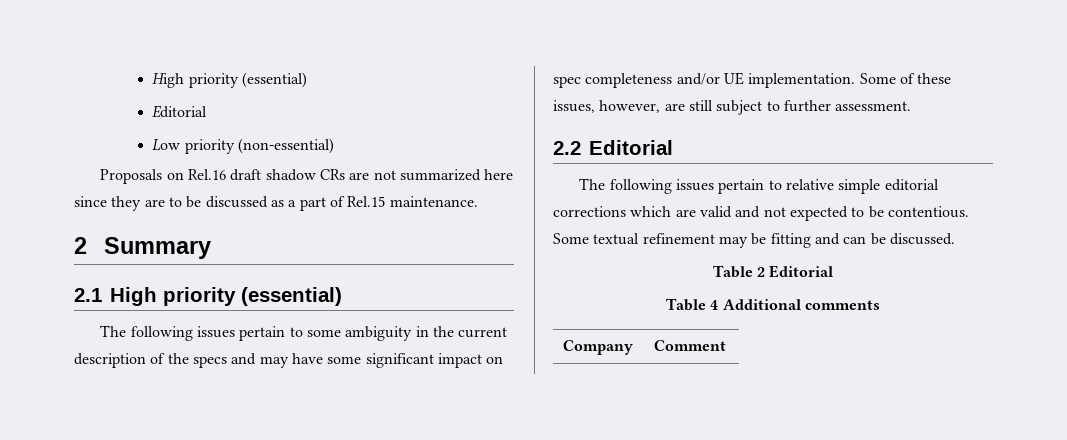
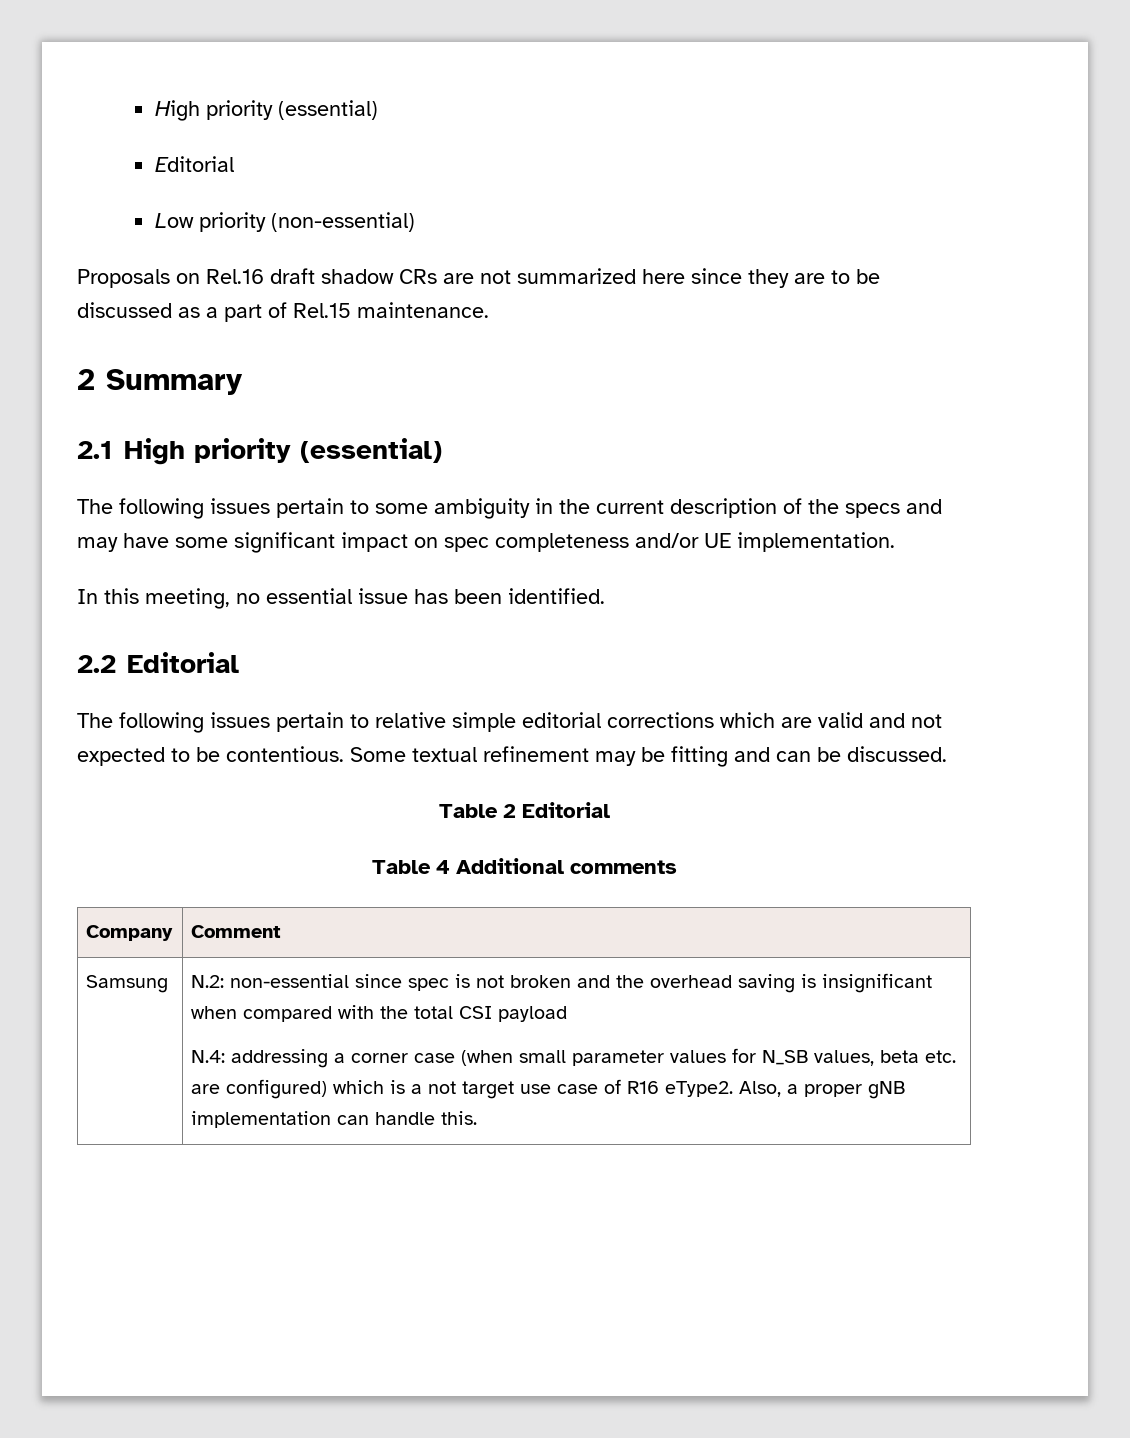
[859,73,952,84] [553,100,912,115] Some of these issues, however, are still subject to further assessment. -> [77,588,605,609] // In this meeting, no essential issue has been identified.
(727, 345) none -> [86,975,169,993] [191,973,933,993] [191,1005,568,1022] [191,1048,957,1068] [191,1079,906,1099] [191,1111,478,1128] // Samsung | N.2: non-essential since spec is not broken and the overhead saving is insignificant when compared with the total CSI payload // N.4: addressing a corner case (when small parameter values for N_SB values, beta etc. are configured) which is a not target use case of R16 eType2. Also, a proper gNB implementation can handle this.

